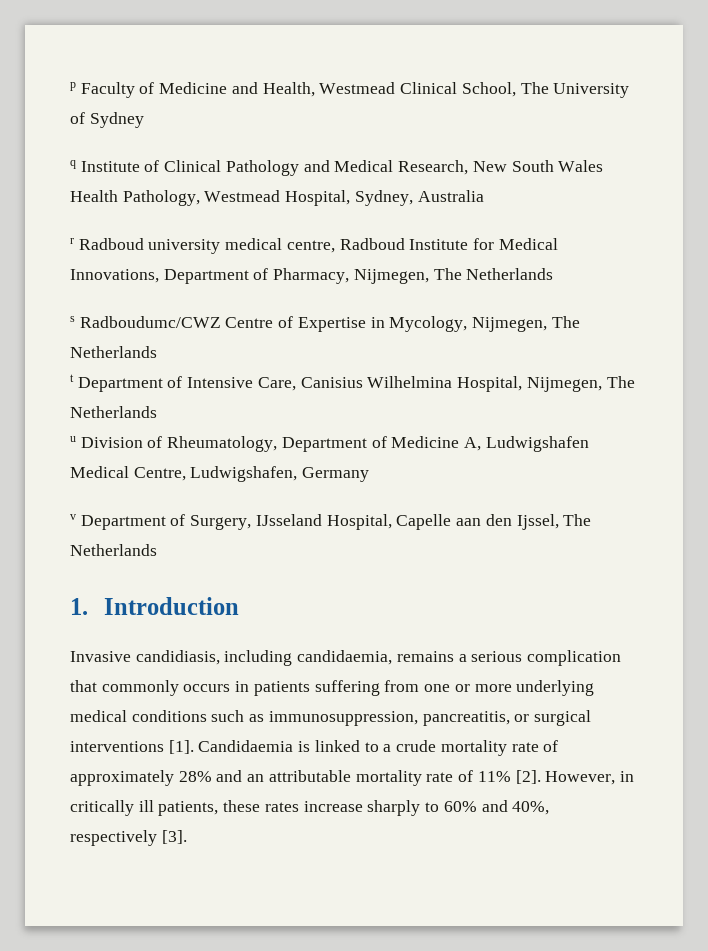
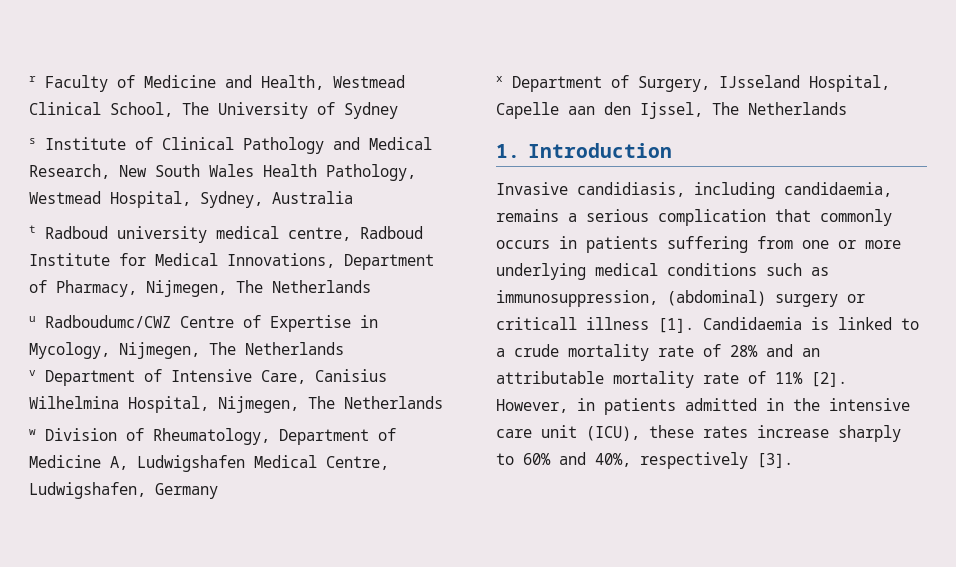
[70,82,76,91] p -> [29,76,36,82] r
[70,160,76,169] q -> [29,138,36,144] s
[70,238,74,244] r -> [29,225,36,233] t
[70,316,75,322] s -> [29,316,36,322] u
[70,374,74,382] t -> [29,370,36,376] v
[70,436,76,442] u -> [29,429,36,435] w
[70,514,76,520] v -> [496,76,503,82] x
[422,710,592,726] [70,741,164,752] pancreatitis, or surgical interventions -> [667,290,865,307] [496,317,649,330] (abdominal) surgery or criticall illness
[70,770,174,786] approximately -> (721, 350) none
[70,800,219,816] critically ill patients, -> [604,398,910,415] [496,425,640,441] patients admitted in the intensive care unit (ICU),

